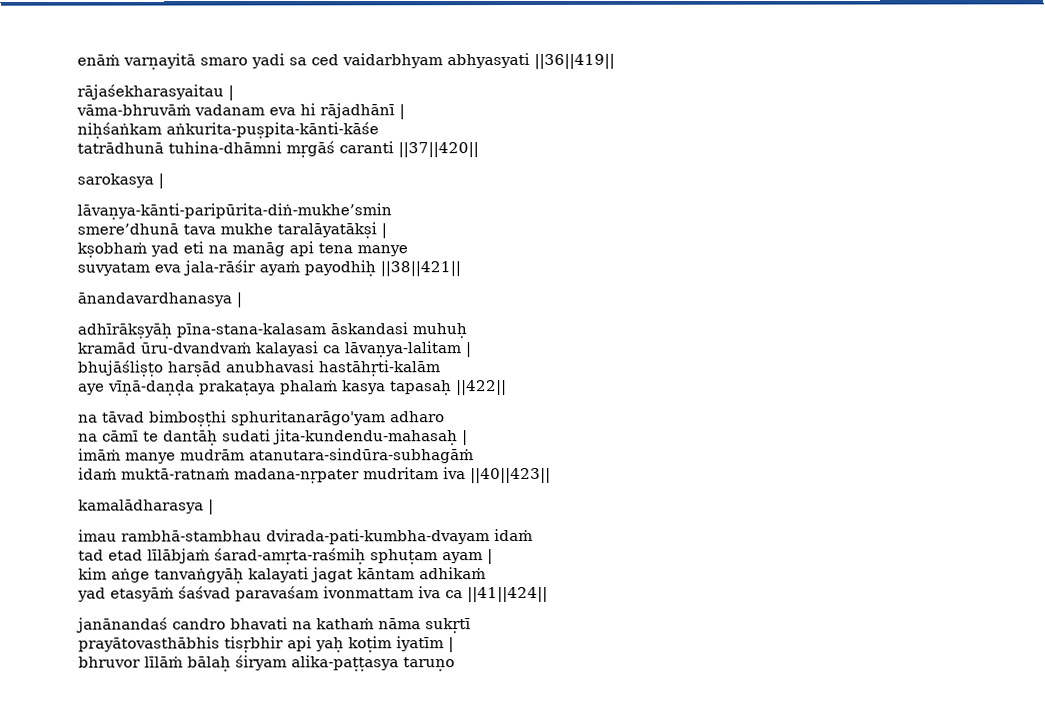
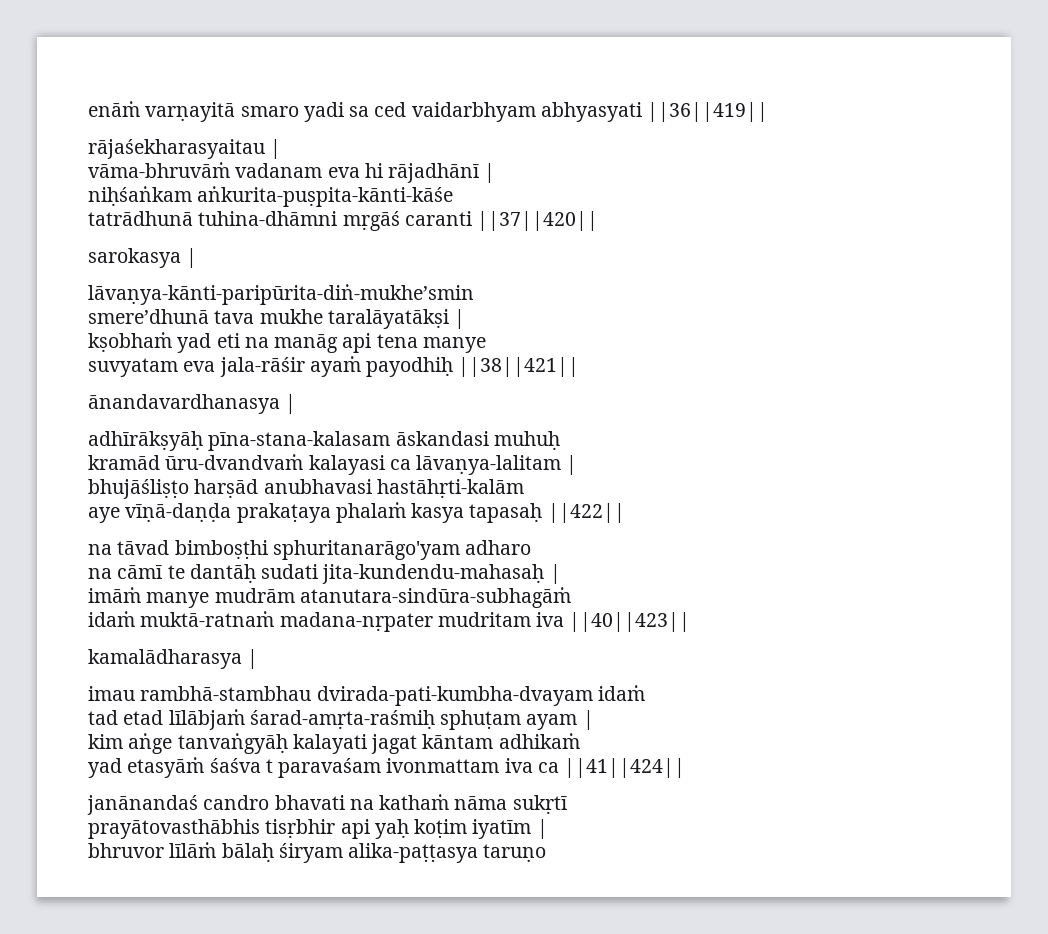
[178,586,231,599] śaśvad -> [209,758,273,773] śaśva t

